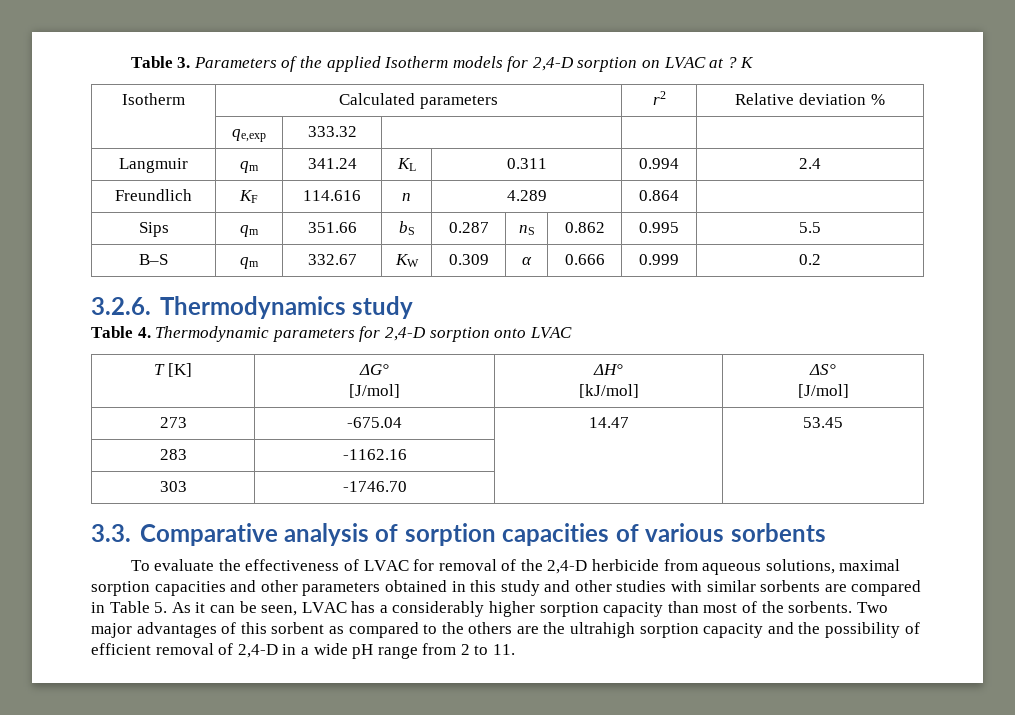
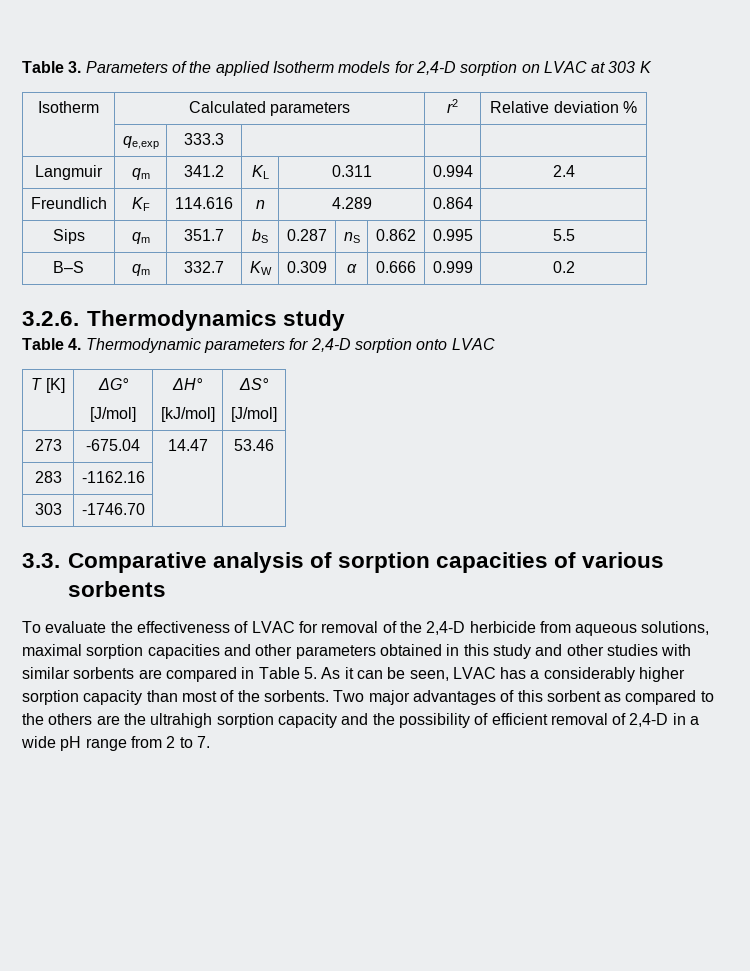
[727,57,737,68] ? -> [608,61,636,73] 303
[307,126,357,137] 333.32 -> [184,133,224,145] 333.3
[307,158,357,169] 341.24 -> [184,165,224,177] 341.2
[307,222,357,233] 351.66 -> [184,229,224,241] 351.7
[307,254,357,265] 332.67 -> [184,261,224,273] 332.7
[803,417,843,428] 53.45 -> [234,439,274,451] 53.46
[493,644,516,655] 11. -> [196,736,210,748] 7.

